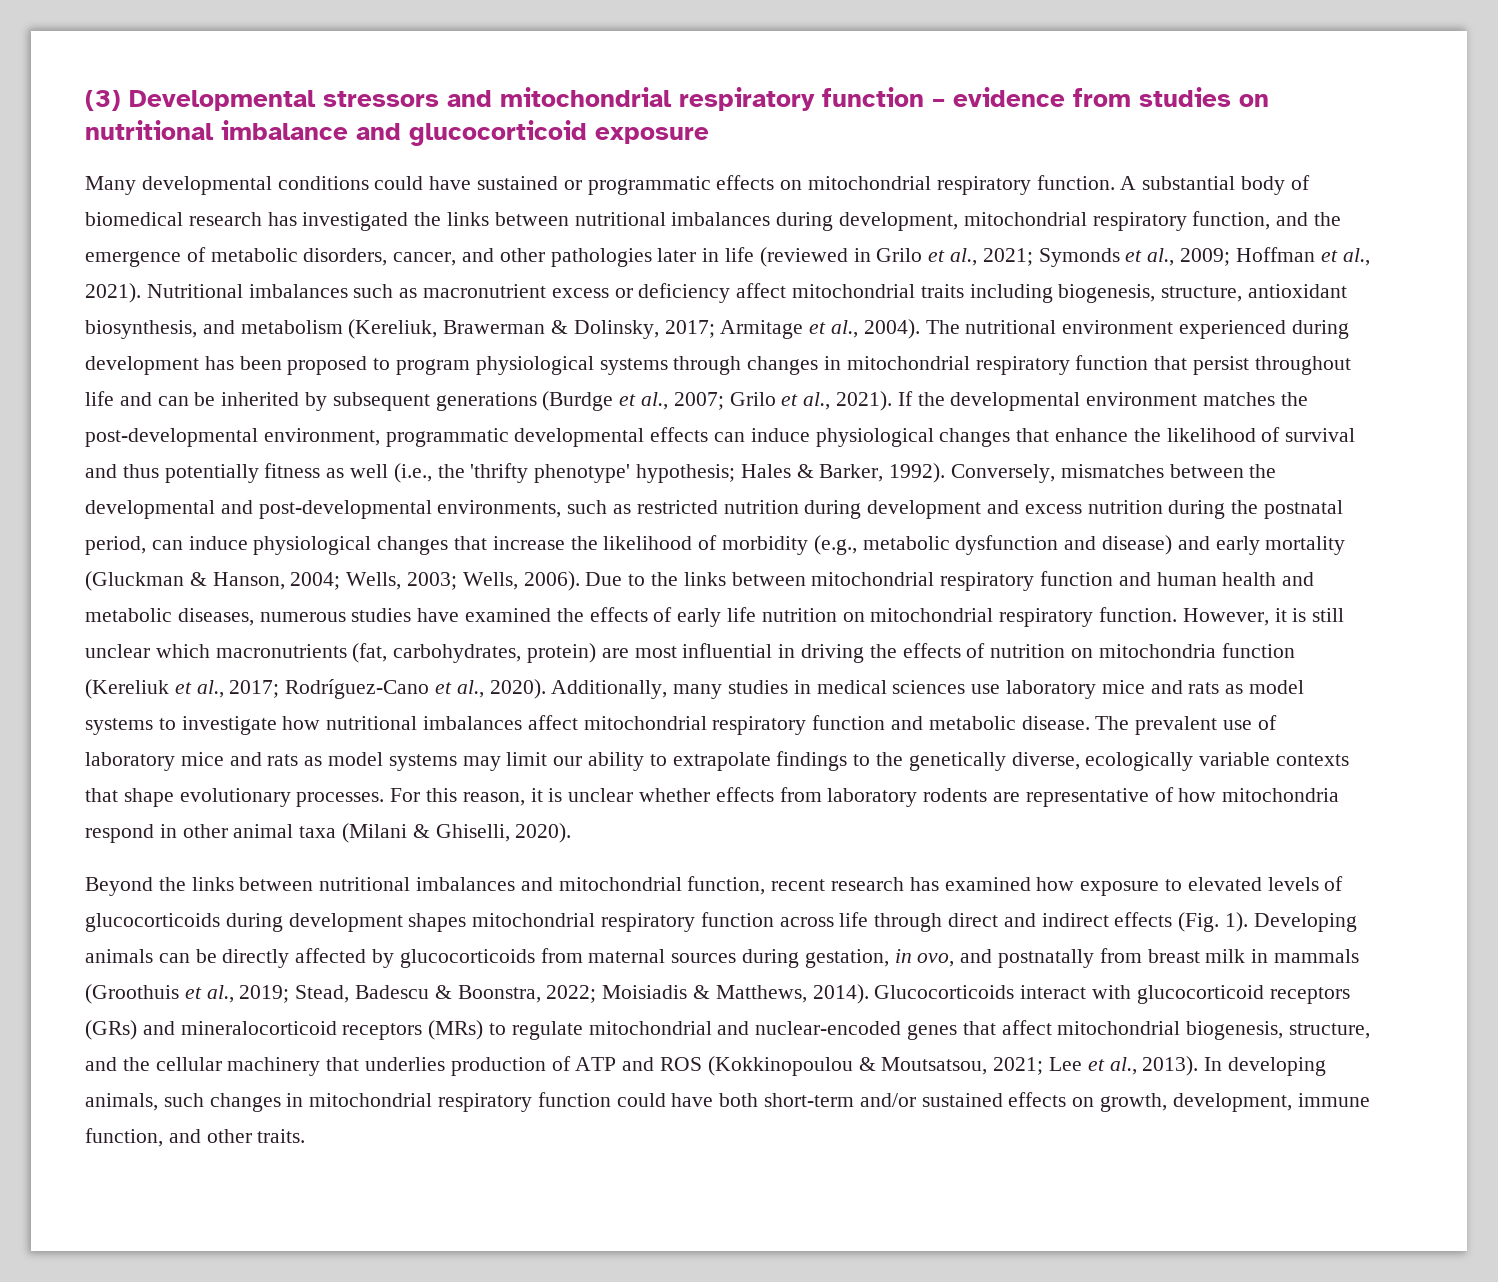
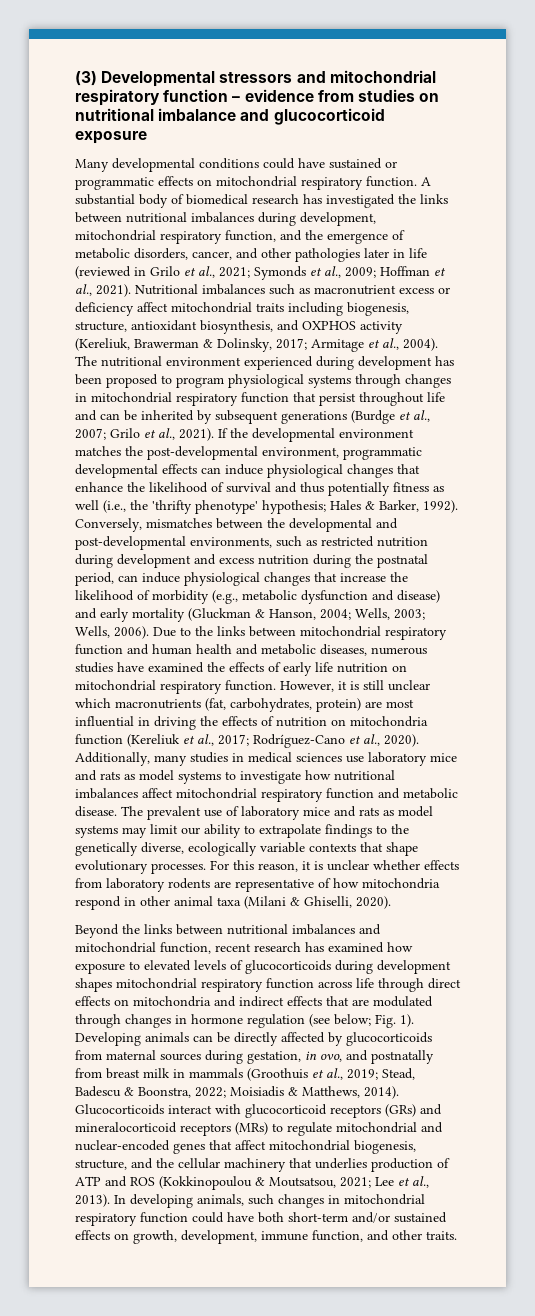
[240,320,343,334] metabolism -> [302,321,403,334] OXPHOS activity
[1003,912,1220,932] and indirect effects (Fig. -> [75,996,433,1007] [75,1014,396,1028] effects on mitochondria and indirect effects that are modulated through changes in hormone regulation (see below; Fig.

